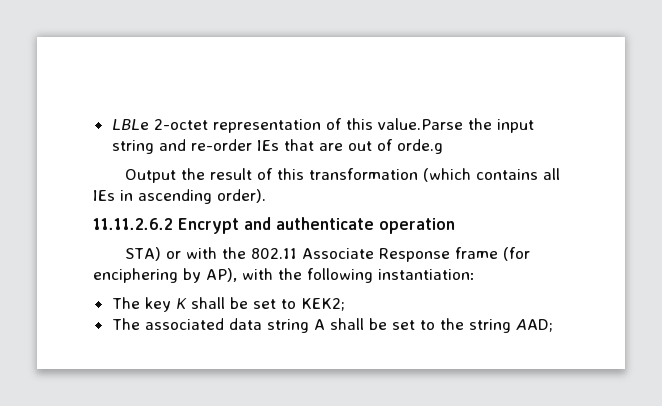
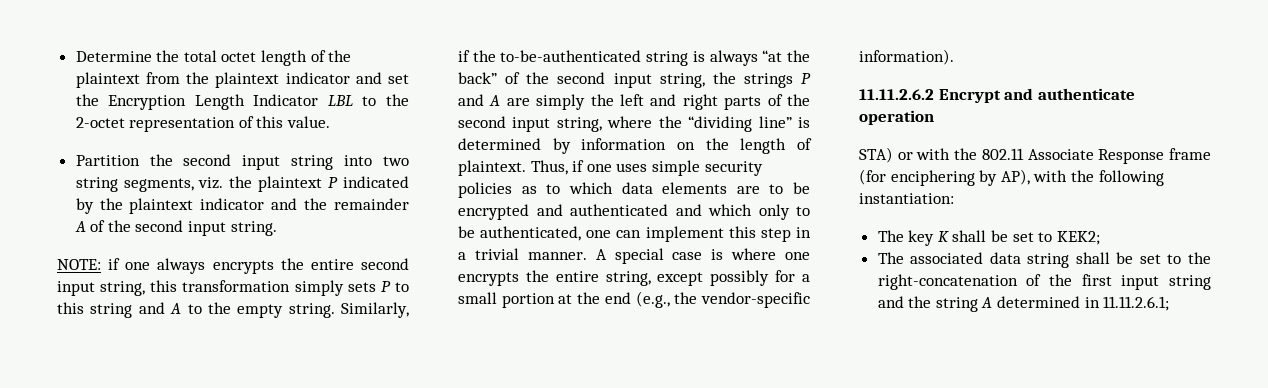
[111,118,534,133] [111,139,443,154] [125,168,561,183] [93,189,266,204] LBLe 2-octet representation of this value.Parse the input string and re-order IEs that are out of orde.g // Output the result of this transformation (which contains all IEs in ascending order). -> [75,50,352,66] [75,72,409,88] [75,94,410,110] [75,116,331,132] [75,154,409,170] [75,176,409,192] [75,198,409,214] [74,220,277,236] [57,258,410,274] [57,280,410,296] [57,302,409,318] [458,50,810,66] [458,72,811,88] [458,94,810,110] [458,116,810,132] [458,138,812,154] [458,160,763,176] [458,182,810,198] [458,204,810,220] [458,226,811,242] [458,248,810,264] [458,270,810,286] [458,291,810,308] [859,49,954,65] Determine the total octet length of the plaintext from the plaintext indicator and set the Encryption Length Indicator LBL to the 2-octet representation of this value. // Partition the second input string into two string segments, viz. the plaintext P indicated by the plaintext indicator and the remainder A of the second input string. // NOTE: if one always encrypts the entire second input string, this transformation simply sets P to this string and A to the empty string. Similarly, if the to-be-authenticated string is always “at the back” of the second input string, the strings P and A are simply the left and right parts of the second input string, where the “dividing line” is determined by information on the length of plaintext. Thus, if one uses simple security policies as to which data elements are to be encrypted and authenticated and which only to be authenticated, one can implement this step in a trivial manner. A special case is where one encrypts the entire string, except possibly for a small portion at the end (e.g., the vendor-specific information).
[313,319,325,330] A -> (1070, 260) none
[468,319,553,333] string AAD; -> [877,274,1211,290] [877,296,1170,312] right-concatenation of the first input string and the string A determined in 11.11.2.6.1;

